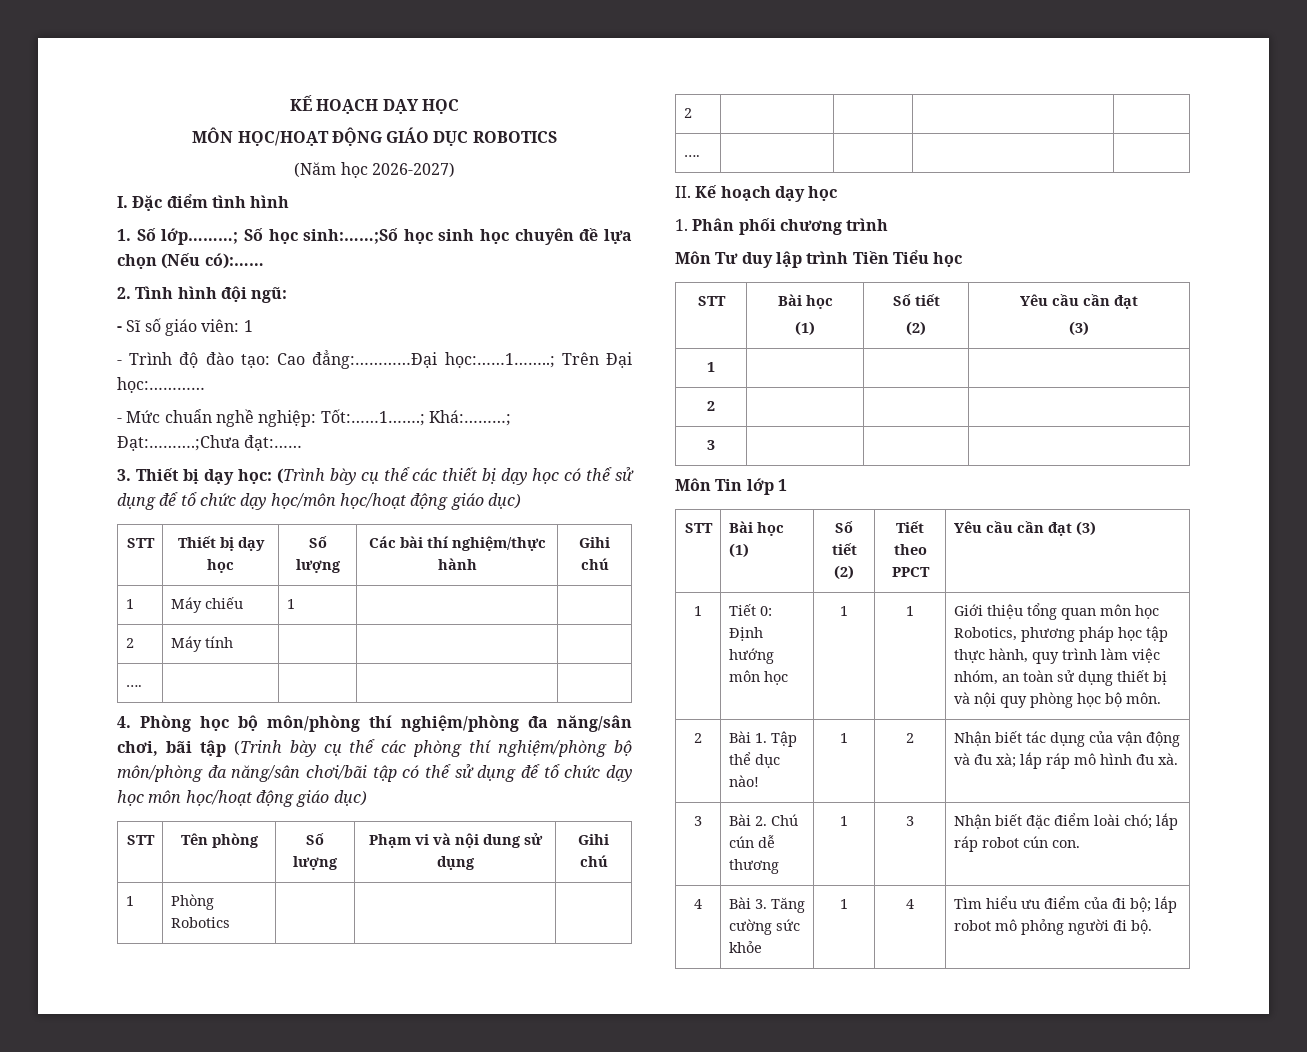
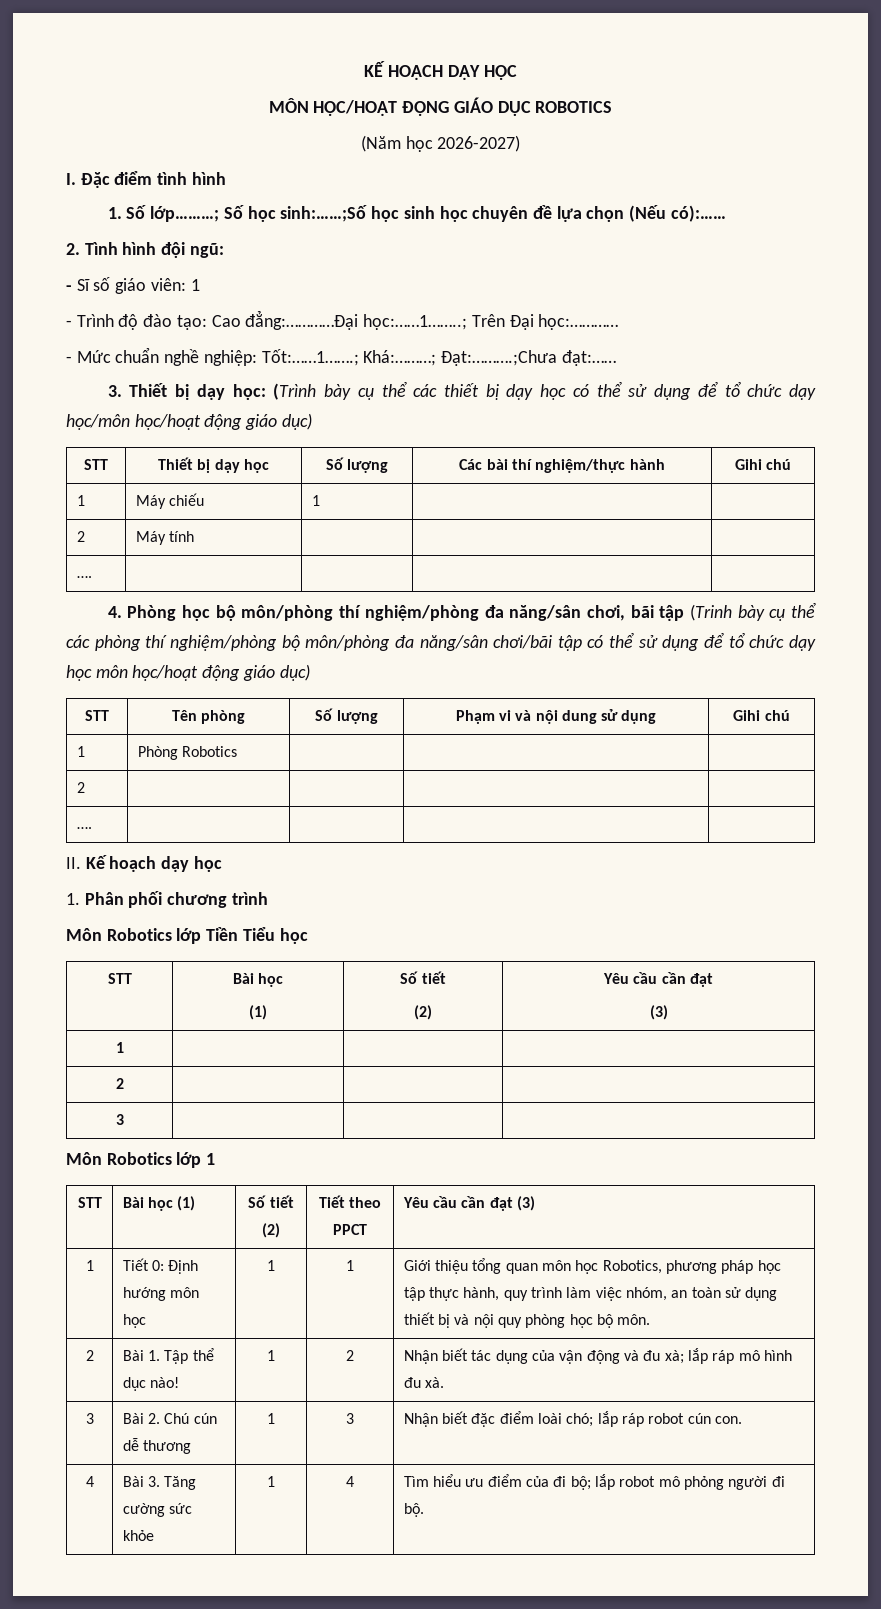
[715,251,849,268] Tư duy lập trình -> [106,928,202,944] Robotics lớp
[715,479,743,491] Tin -> [106,1152,172,1165] Robotics

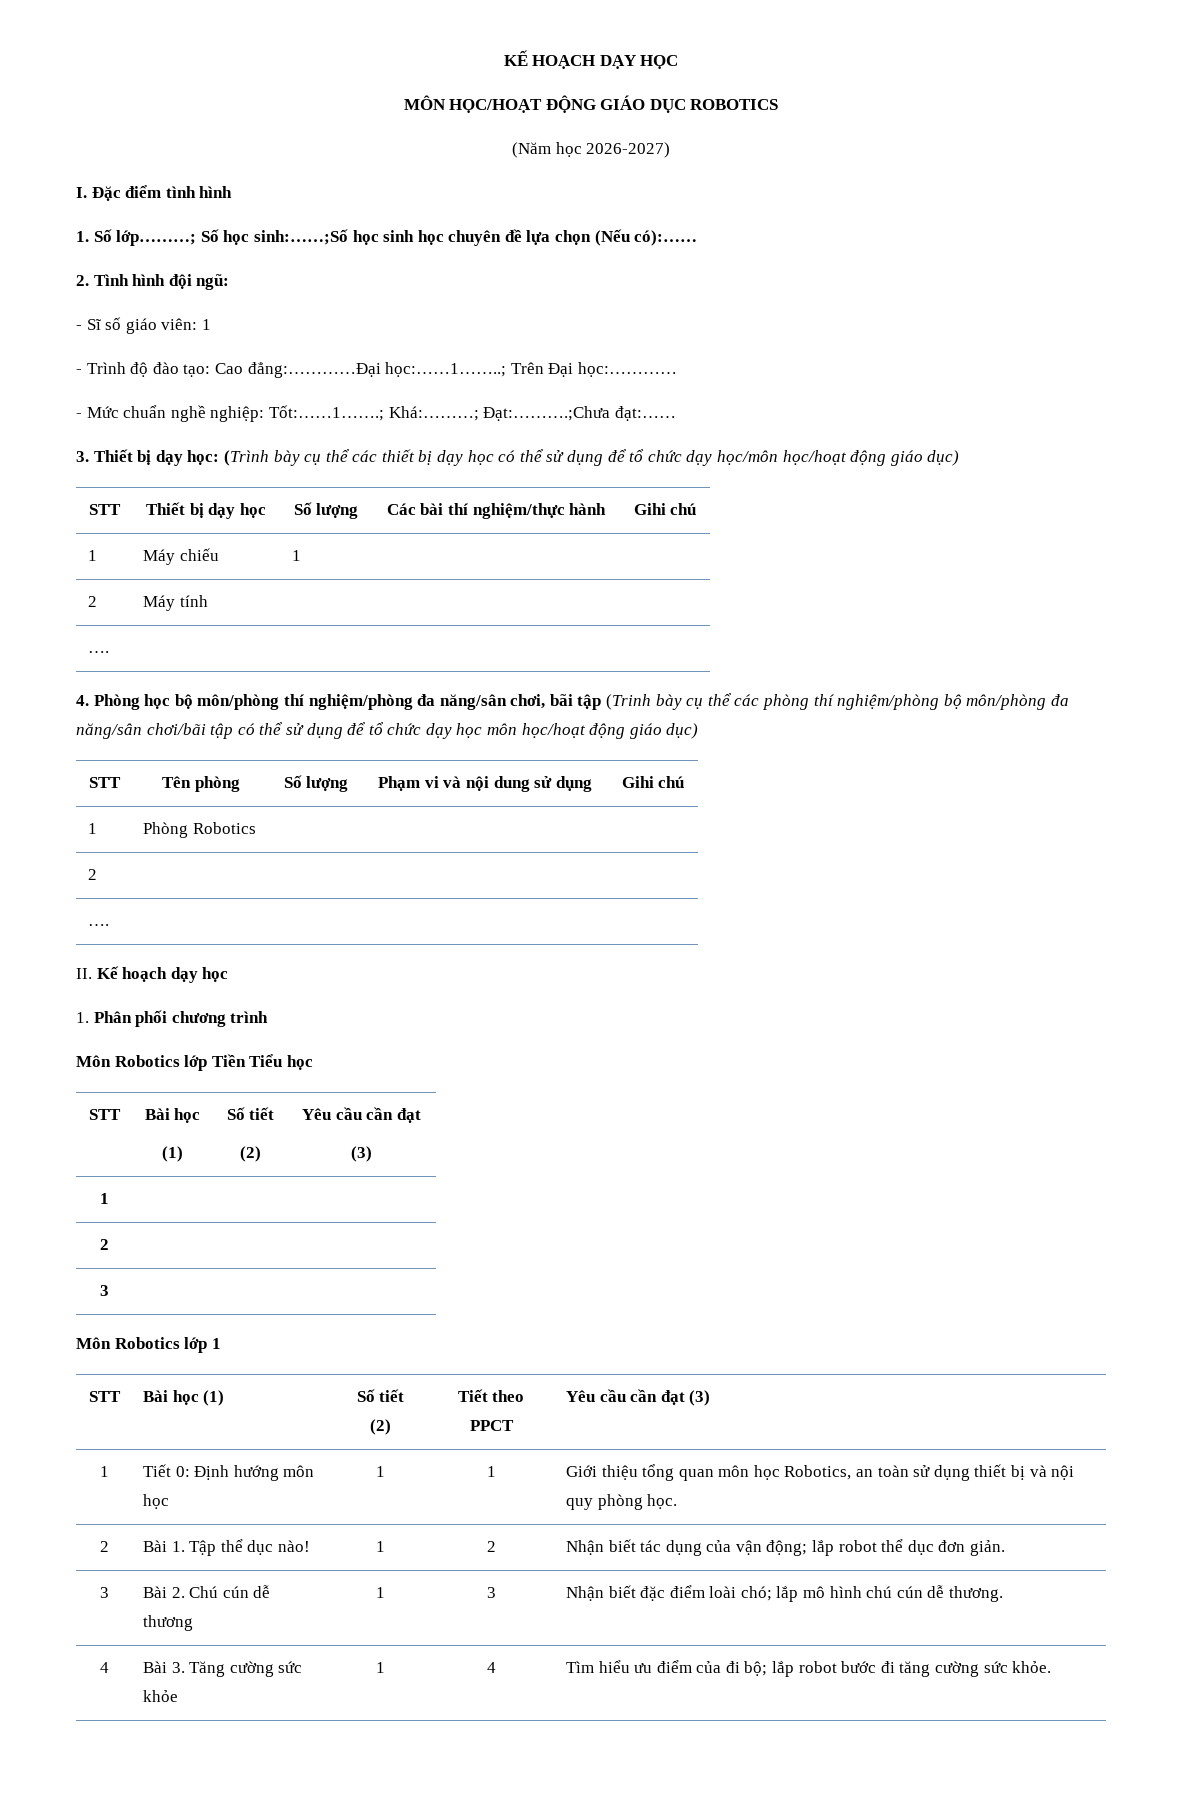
[665,1260,781,1274] [403,1287,667,1301] phương pháp học tập thực hành, quy trình làm việc nhóm, -> (852, 1472) none
[569,1314,651,1328] học bộ môn. -> [647,1494,678,1509] học.
[586,1348,792,1364] [403,1377,445,1388] động và đu xà; lắp ráp mô hình đu xà. -> [766,1539,1006,1556] động; lắp robot thể dục đơn giản.
[621,1413,742,1427] ráp robot cún con. -> [803,1585,1004,1602] mô hình chú cún dễ thương.
[658,1476,785,1490] [403,1503,424,1517] mô phỏng người đi bộ. -> [841,1661,1052,1677] bước đi tăng cường sức khỏe.

